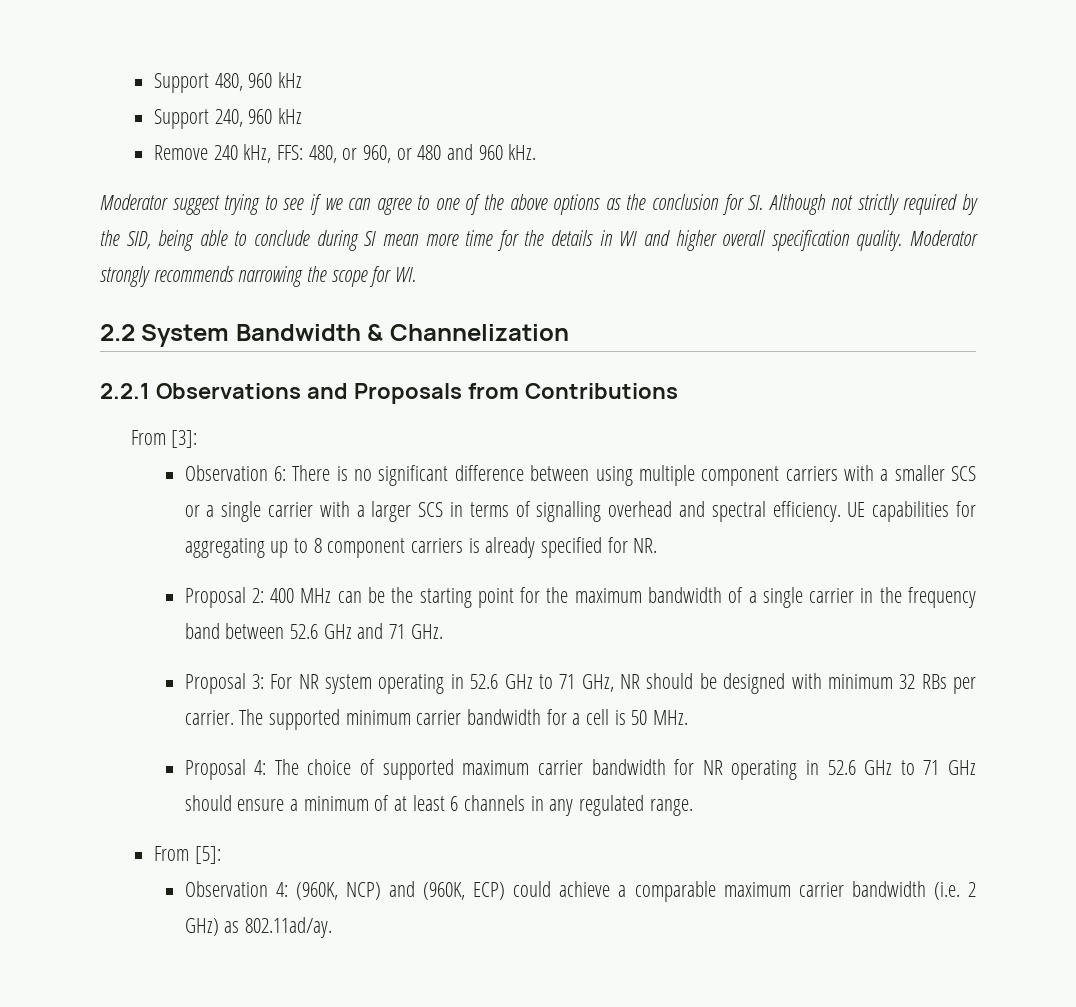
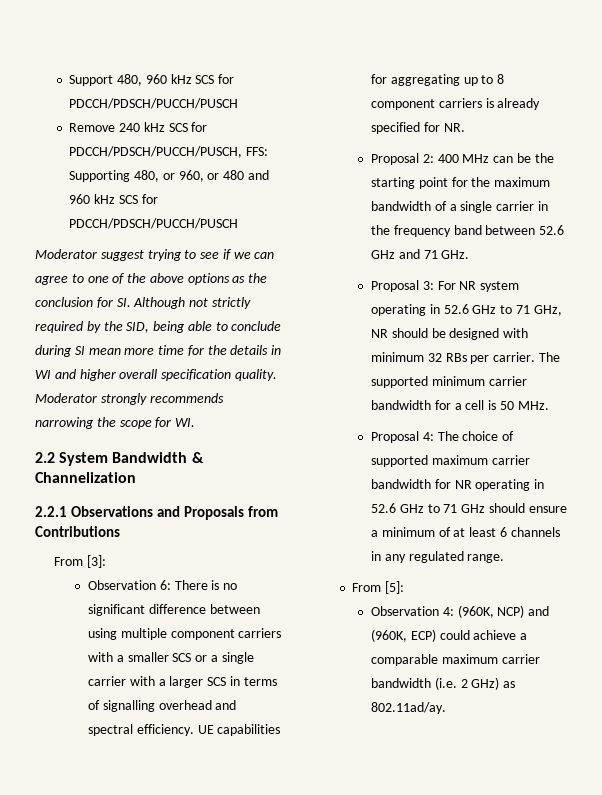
[153,108,302,129] [153,144,303,163] // Support 240, 960 kHz // Remove 240 kHz, FFS: -> [195,74,235,84] [69,98,239,109] [69,122,208,132] [69,146,269,158] [69,170,131,182] SCS for PDCCH/PDSCH/PUCCH/PUSCH // Remove 240 kHz SCS for PDCCH/PDSCH/PUCCH/PUSCH, FFS: Supporting
[508,144,537,160] kHz. -> [94,194,158,204] [69,218,239,229] kHz SCS for PDCCH/PDSCH/PUCCH/PUSCH

